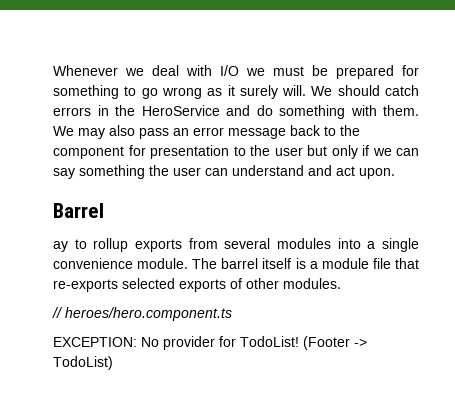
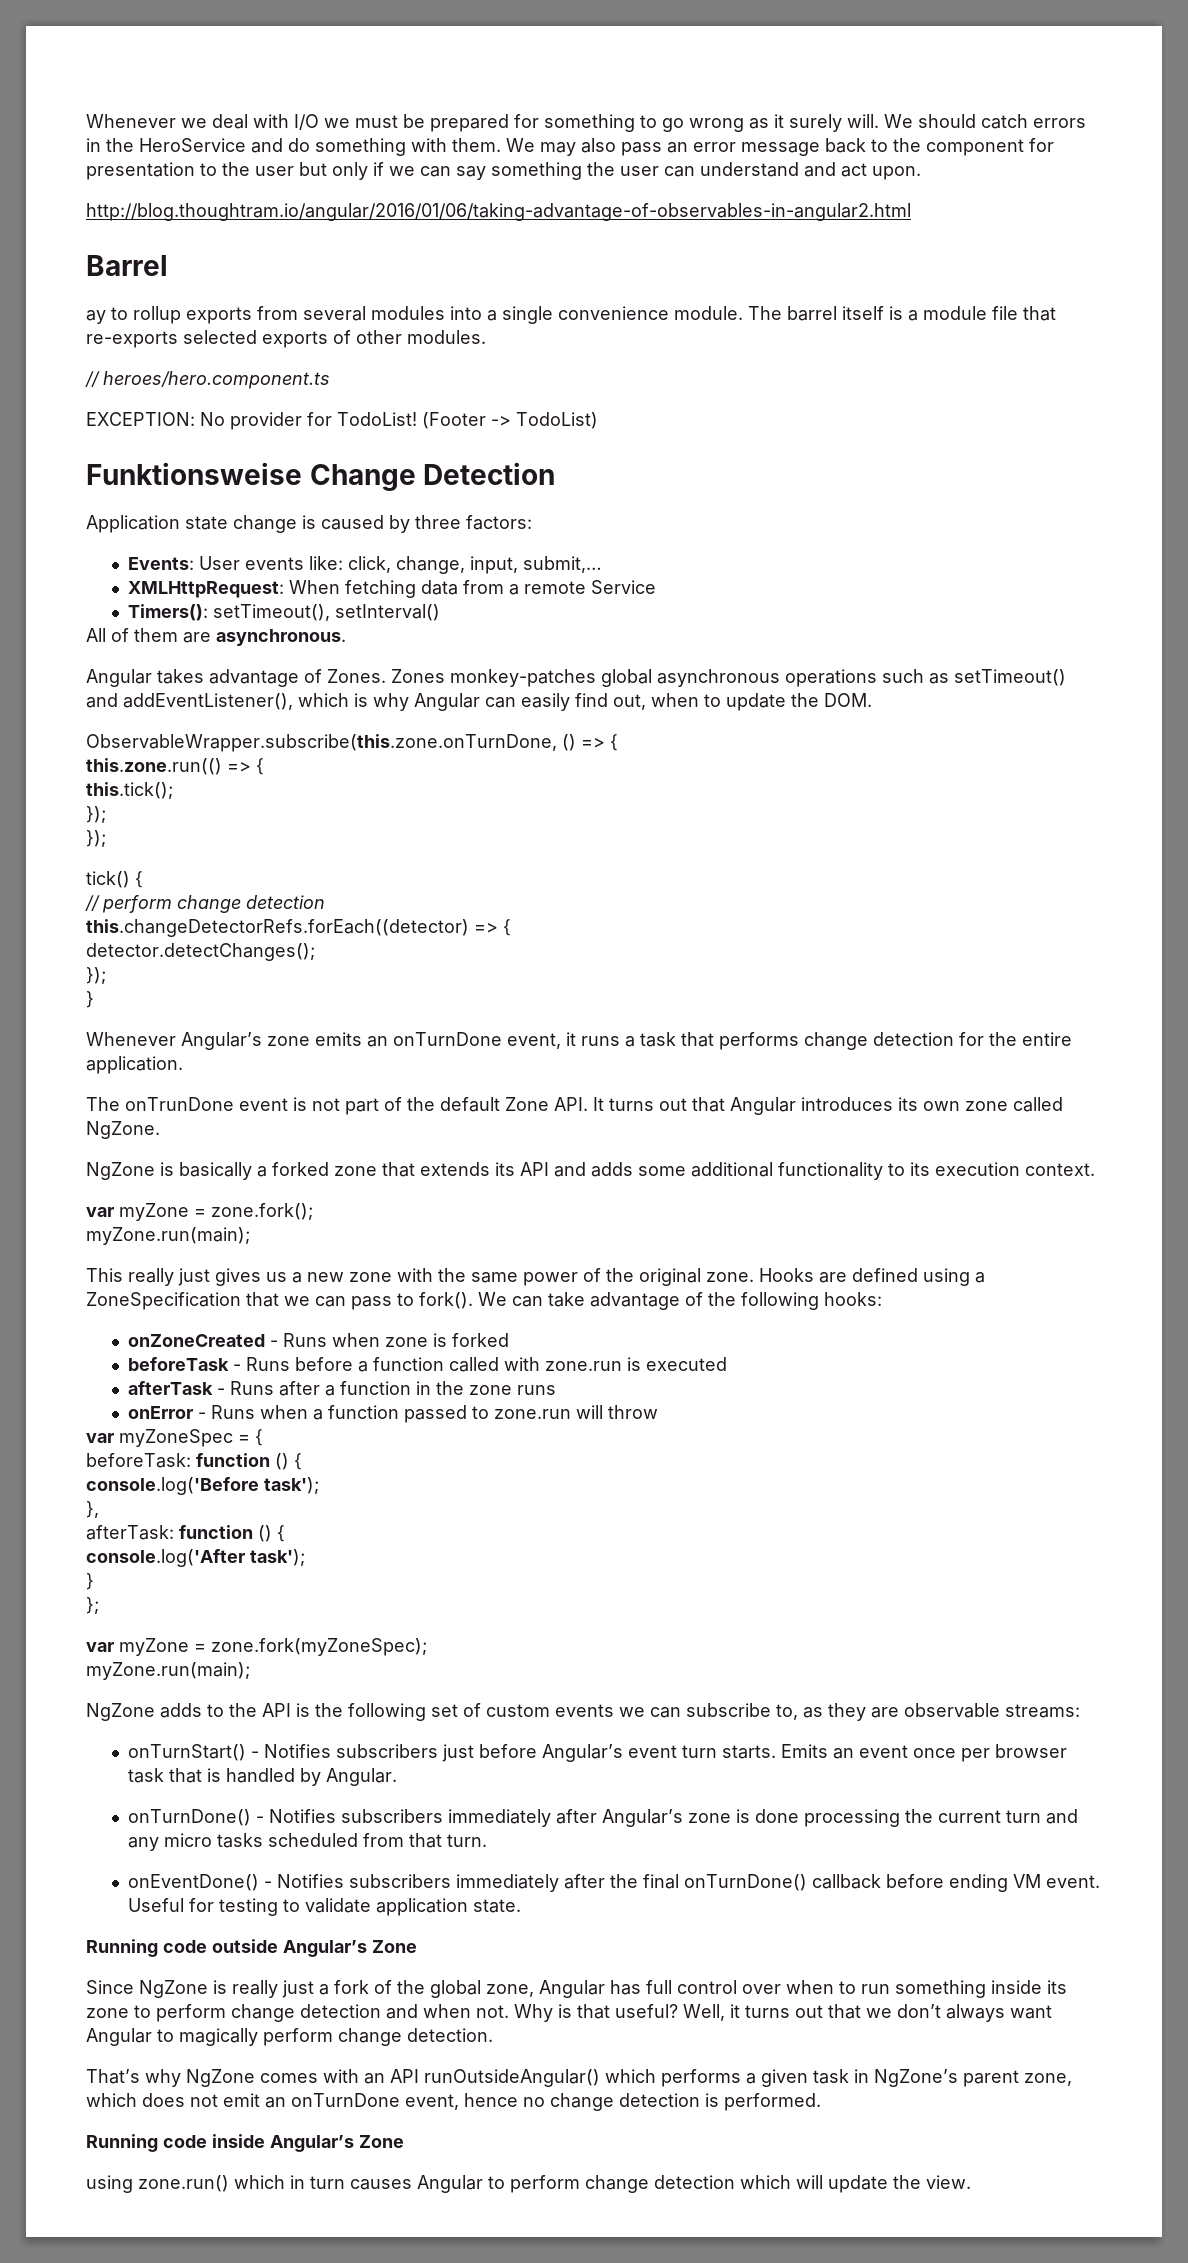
(395, 173) none -> [86,203,911,221] // http://blog.thoughtram.io/angular/2016/01/06/taking-advantage-of-observables-in-angular2.html
(113, 363) none -> [86,462,556,491] [86,515,532,533] [128,556,603,574] [128,580,657,598] [128,604,441,621] [86,628,346,646] [86,669,1066,687] [86,693,872,711] [86,734,618,752] [86,758,264,775] [86,782,173,799] [86,806,106,823] [86,830,106,847] [86,871,143,888] [85,895,325,913] [86,919,511,937] [86,943,315,961] [86,967,106,984] [86,991,94,1008] [86,1032,1072,1050] [86,1056,183,1074] [86,1097,1063,1115] [86,1121,160,1139] [86,1162,1095,1180] [86,1203,313,1221] [86,1227,250,1245] [86,1268,985,1286] [86,1292,882,1310] [128,1333,510,1347] [128,1357,728,1372] [128,1381,557,1396] [128,1405,659,1423] [86,1429,263,1447] [86,1453,302,1470] [86,1477,319,1495] [86,1501,99,1518] [86,1525,285,1542] [86,1549,305,1567] [86,1573,94,1590] [86,1597,99,1614] [86,1638,427,1656] [86,1662,250,1680] [86,1703,1080,1721] [128,1744,1068,1762] [128,1768,398,1786] [128,1809,1079,1827] [128,1833,488,1851] [128,1874,1101,1892] [128,1898,522,1916] [86,1939,417,1957] [86,1980,1067,1998] [86,2004,1052,2022] [86,2028,493,2046] [86,2069,1072,2087] [86,2093,821,2111] [86,2134,404,2152] [86,2175,971,2193] // Funktionsweise Change Detection // Application state change is caused by three factors: // Events: User events like: click, change, input, submit,… // XMLHttpRequest: When fetching data from a remote Service // Timers(): setTimeout(), setInterval() // All of them are asynchronous. // Angular takes advantage of Zones. Zones monkey-patches global asynchronous operations such as setTimeout() and addEventListener(), which is why Angular can easily find out, when to update the DOM. // ObservableWrapper.subscribe(this.zone.onTurnDone, () => { // this.zone.run(() => { // this.tick(); // }); // }); // tick() { // // perform change detection // this.changeDetectorRefs.forEach((detector) => { // detector.detectChanges(); // }); // } // Whenever Angular’s zone emits an onTurnDone event, it runs a task that performs change detection for the entire application. // The onTrunDone event is not part of the default Zone API. It turns out that Angular introduces its own zone called NgZone. // NgZone is basically a forked zone that extends its API and adds some additional functionality to its execution context. // var myZone = zone.fork(); // myZone.run(main); // This really just gives us a new zone with the same power of the original zone. Hooks are defined using a ZoneSpecification that we can pass to fork(). We can take advantage of the following hooks: // onZoneCreated - Runs when zone is forked // beforeTask - Runs before a function called with zone.run is executed // afterTask - Runs after a function in the zone runs // onError - Runs when a function passed to zone.run will throw // var myZoneSpec = { // beforeTask: function () { // console.log('Before task'); // }, // afterTask: function () { // console.log('After task'); // } // }; // var myZone = zone.fork(myZoneSpec); // myZone.run(main); // NgZone adds to the API is the following set of custom events we can subscribe to, as they are observable streams: // onTurnStart() - Notifies subscribers just before Angular’s event turn starts. Emits an event once per browser task that is handled by Angular. // onTurnDone() - Notifies subscribers immediately after Angular’s zone is done processing the current turn and any micro tasks scheduled from that turn. // onEventDone() - Notifies subscribers immediately after the final onTurnDone() callback before ending VM event. Useful for testing to validate application state. // Running code outside Angular’s Zone // Since NgZone is really just a fork of the global zone, Angular has full control over when to run something inside its zone to perform change detection and when not. Why is that useful? Well, it turns out that we don’t always want Angular to magically perform change detection. // That’s why NgZone comes with an API runOutsideAngular() which performs a given task in NgZone’s parent zone, which does not emit an onTurnDone event, hence no change detection is performed. // Running code inside Angular’s Zone // using zone.run() which in turn causes Angular to perform change detection which will update the view.

